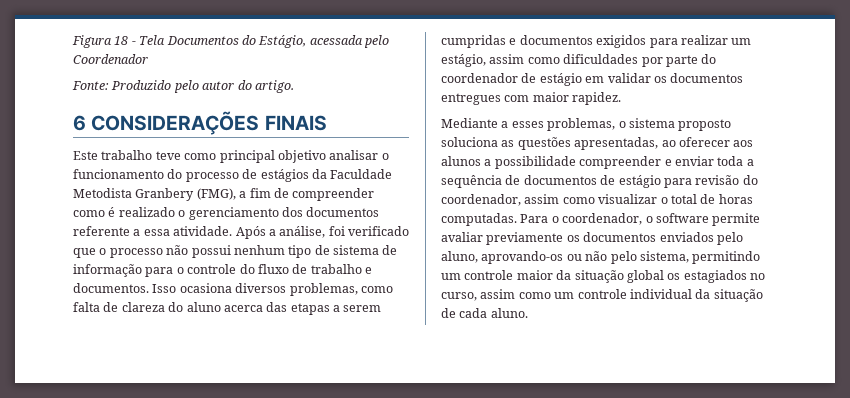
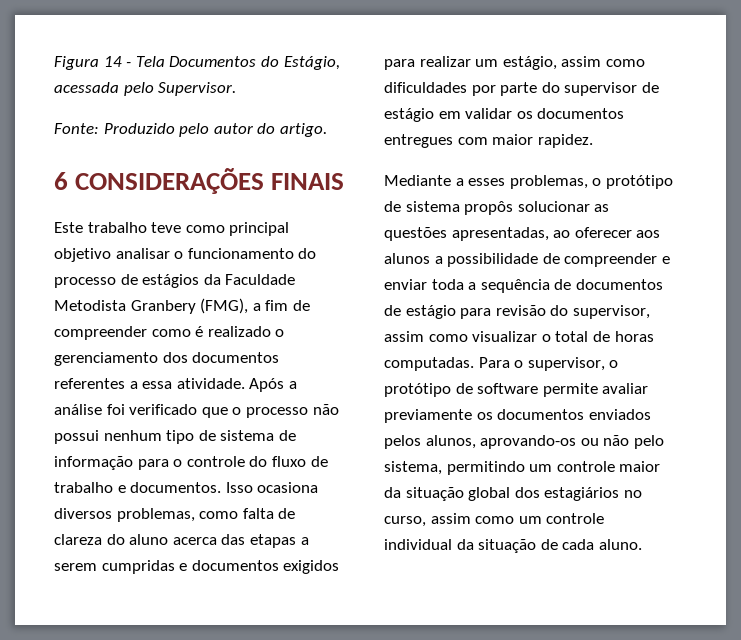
[114,36,129,45] 18 -> [103,56,122,67] 14
[73,54,148,64] Coordenador -> [158,82,237,96] Supervisor.
[73,226,130,236] referente -> [54,378,125,389] referentes
[279,226,326,238] análise, -> [54,404,102,415] análise
[441,73,518,83] coordenador -> [564,82,638,96] supervisor
[628,118,732,131] [441,137,498,147] sistema proposto soluciona -> [605,175,673,189] [384,201,590,215] protótipo de sistema propôs solucionar
(576, 162) none -> [542,253,560,264] de
[441,194,521,206] coordenador, -> [572,305,650,319] supervisor,
[562,213,653,225] coordenador, o -> [527,357,619,371] [384,383,473,397] supervisor, o protótipo de
[716,232,743,245] [441,251,478,263] pelo aluno, -> [384,435,476,449] pelos alunos,
[667,270,747,283] os estagiados -> [514,487,620,501] dos estagiários

